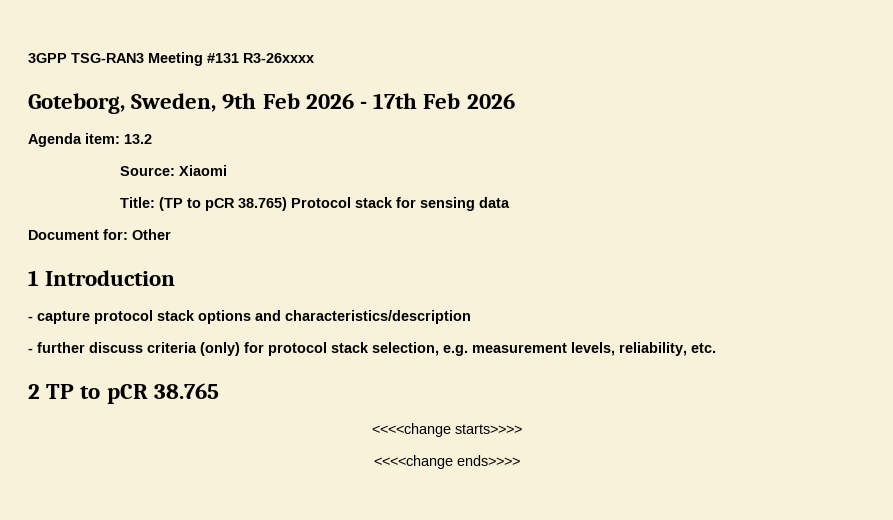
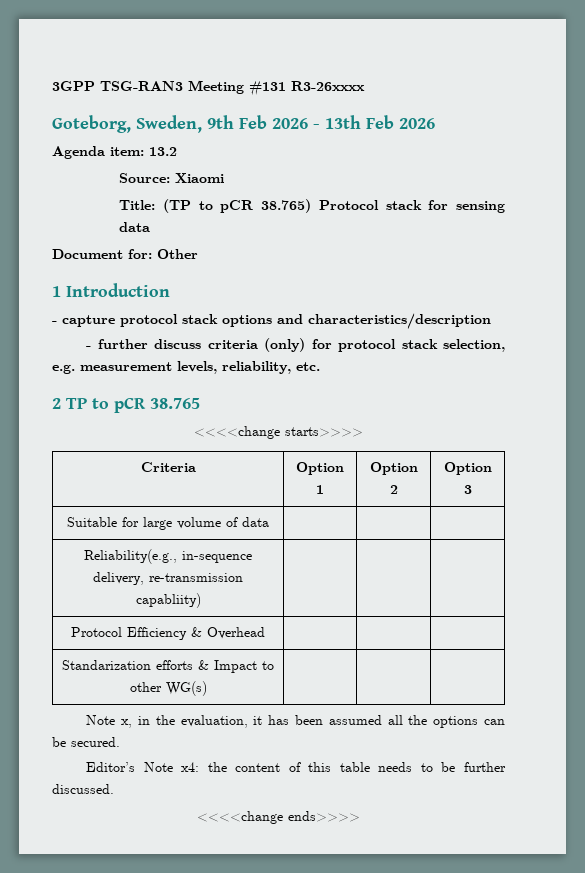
[373,93,418,109] 17th -> [325,115,361,129] 13th
(522, 429) none -> [140,462,196,472] [296,462,344,475] [316,485,324,494] [369,462,418,475] [389,485,398,494] [443,462,492,475] [463,485,472,494] [67,517,269,530] [84,549,252,564] [93,572,243,585] [135,593,201,608] [71,627,265,640] [62,660,274,673] [129,681,207,696] [86,715,506,728] [52,737,120,747] [86,762,506,772] [52,784,114,794] // Criteria | Option 1 | Option 2 | Option 3 // Suitable for large volume of data | | | // Reliability(e.g., in-sequence delivery, re-transmission capabliity) | | | // Protocol Efficiency & Overhead | | | // Standarization efforts & Impact to other WG(s) | | | // Note x, in the evaluation, it has been assumed all the options can be secured. // Editor’s Note x4: the content of this table needs to be further discussed.

